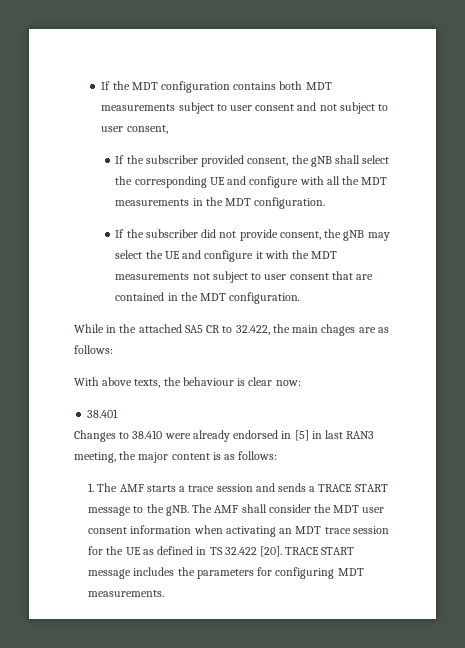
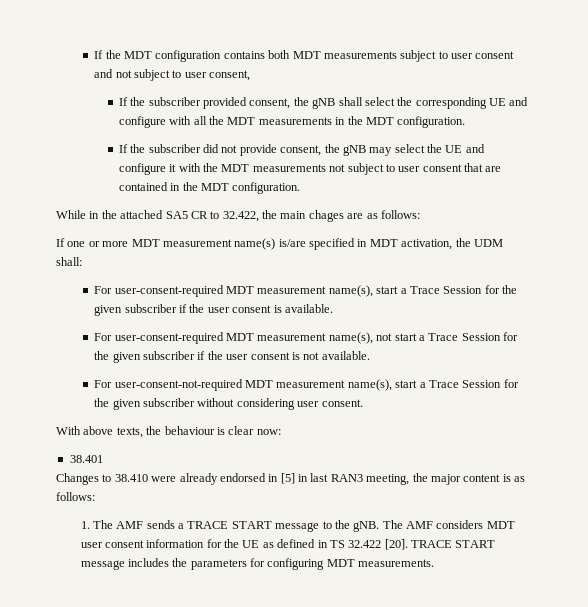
(113, 349) none -> [56,238,503,250] [56,257,82,266] [94,285,518,297] [94,304,333,316] [94,332,519,344] [94,351,370,363] [94,379,519,391] [94,398,363,410] // If one or more MDT measurement name(s) is/are specified in MDT activation, the UDM shall: // For user-consent-required MDT measurement name(s), start a Trace Session for the given subscriber if the user consent is available. // For user-consent-required MDT measurement name(s), not start a Trace Session for the given subscriber if the user consent is not available. // For user-consent-not-required MDT measurement name(s), start a Trace Session for the given subscriber without considering user consent.
[146,483,275,492] starts a trace session and -> (144, 525) none
[241,504,331,513] shall consider the -> [436,520,484,529] considers
[193,525,389,537] when activating an MDT trace session -> (205, 543) none

